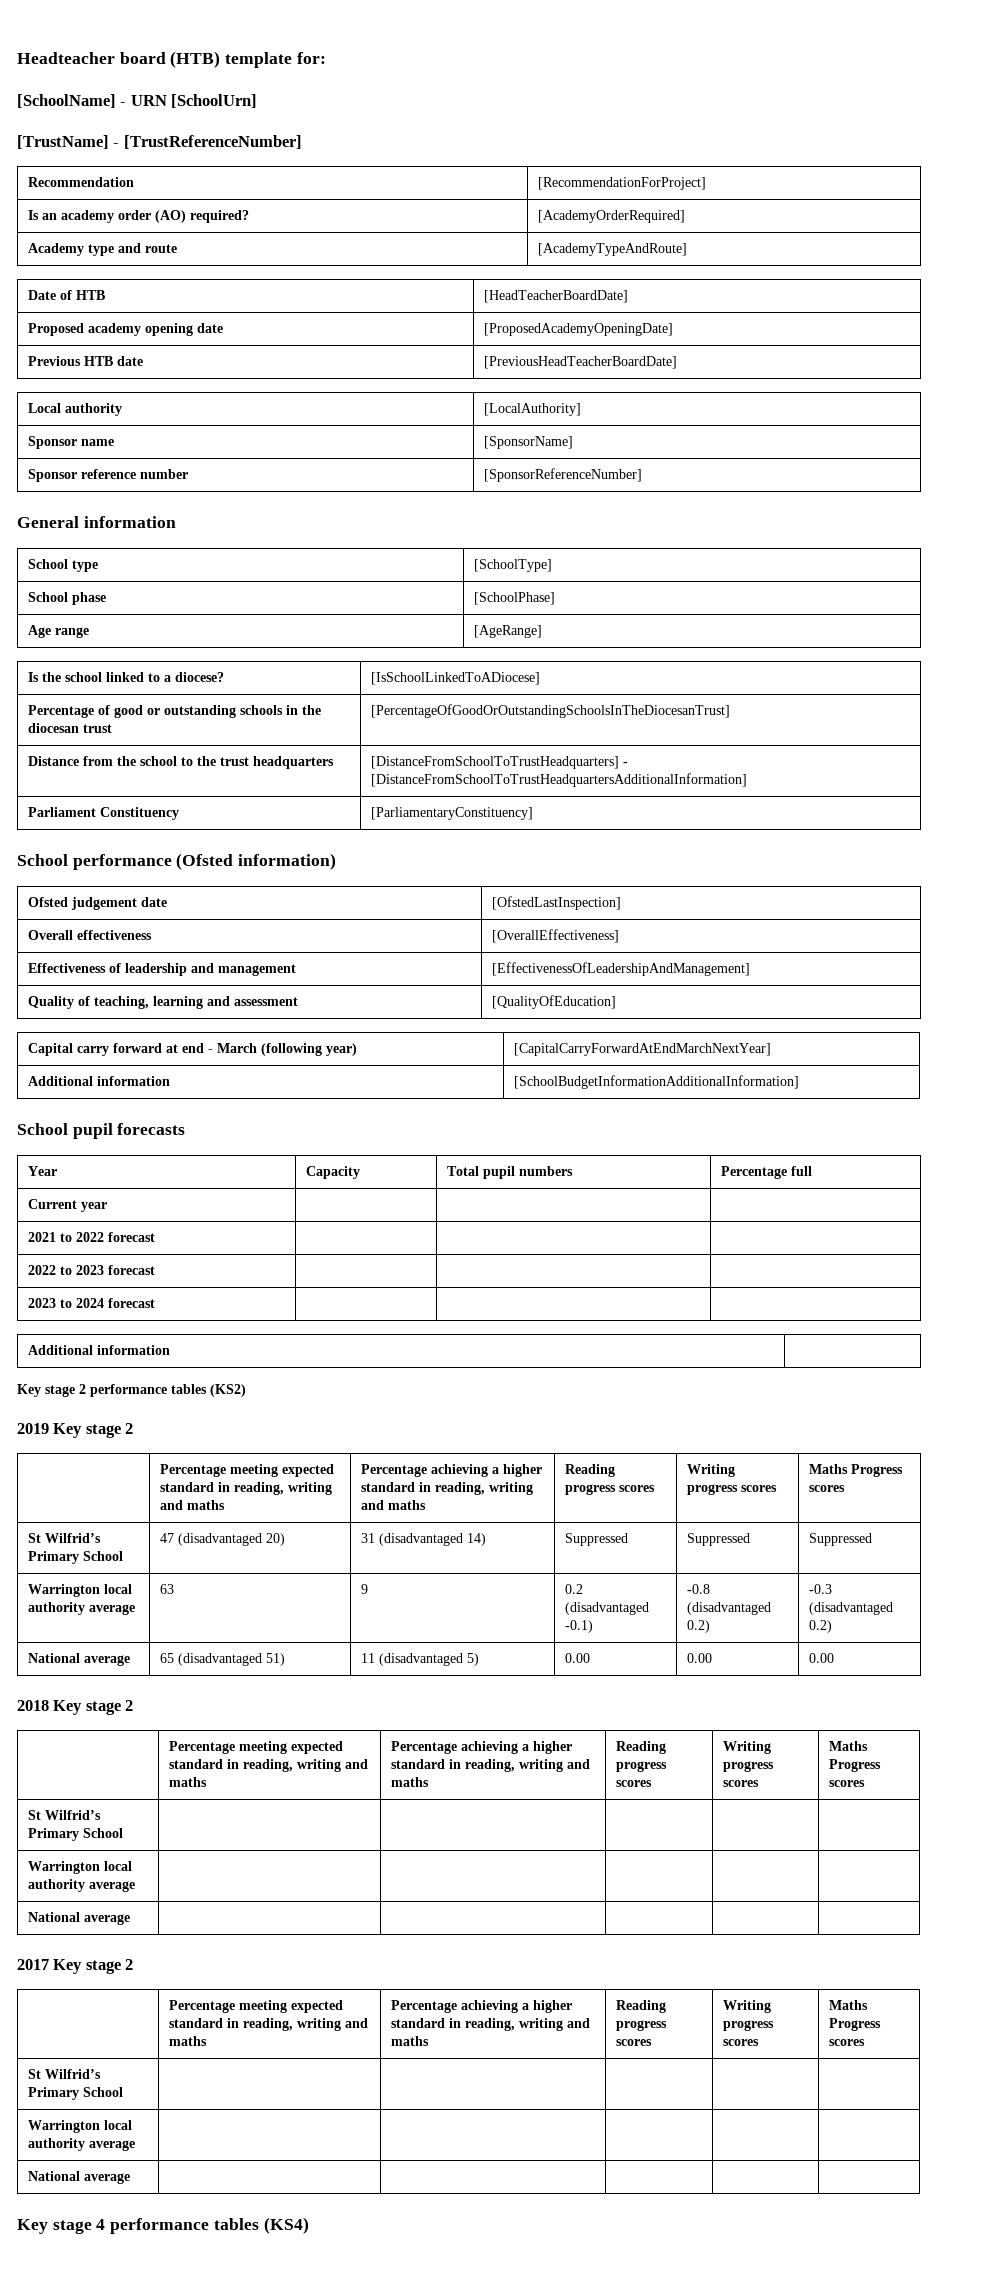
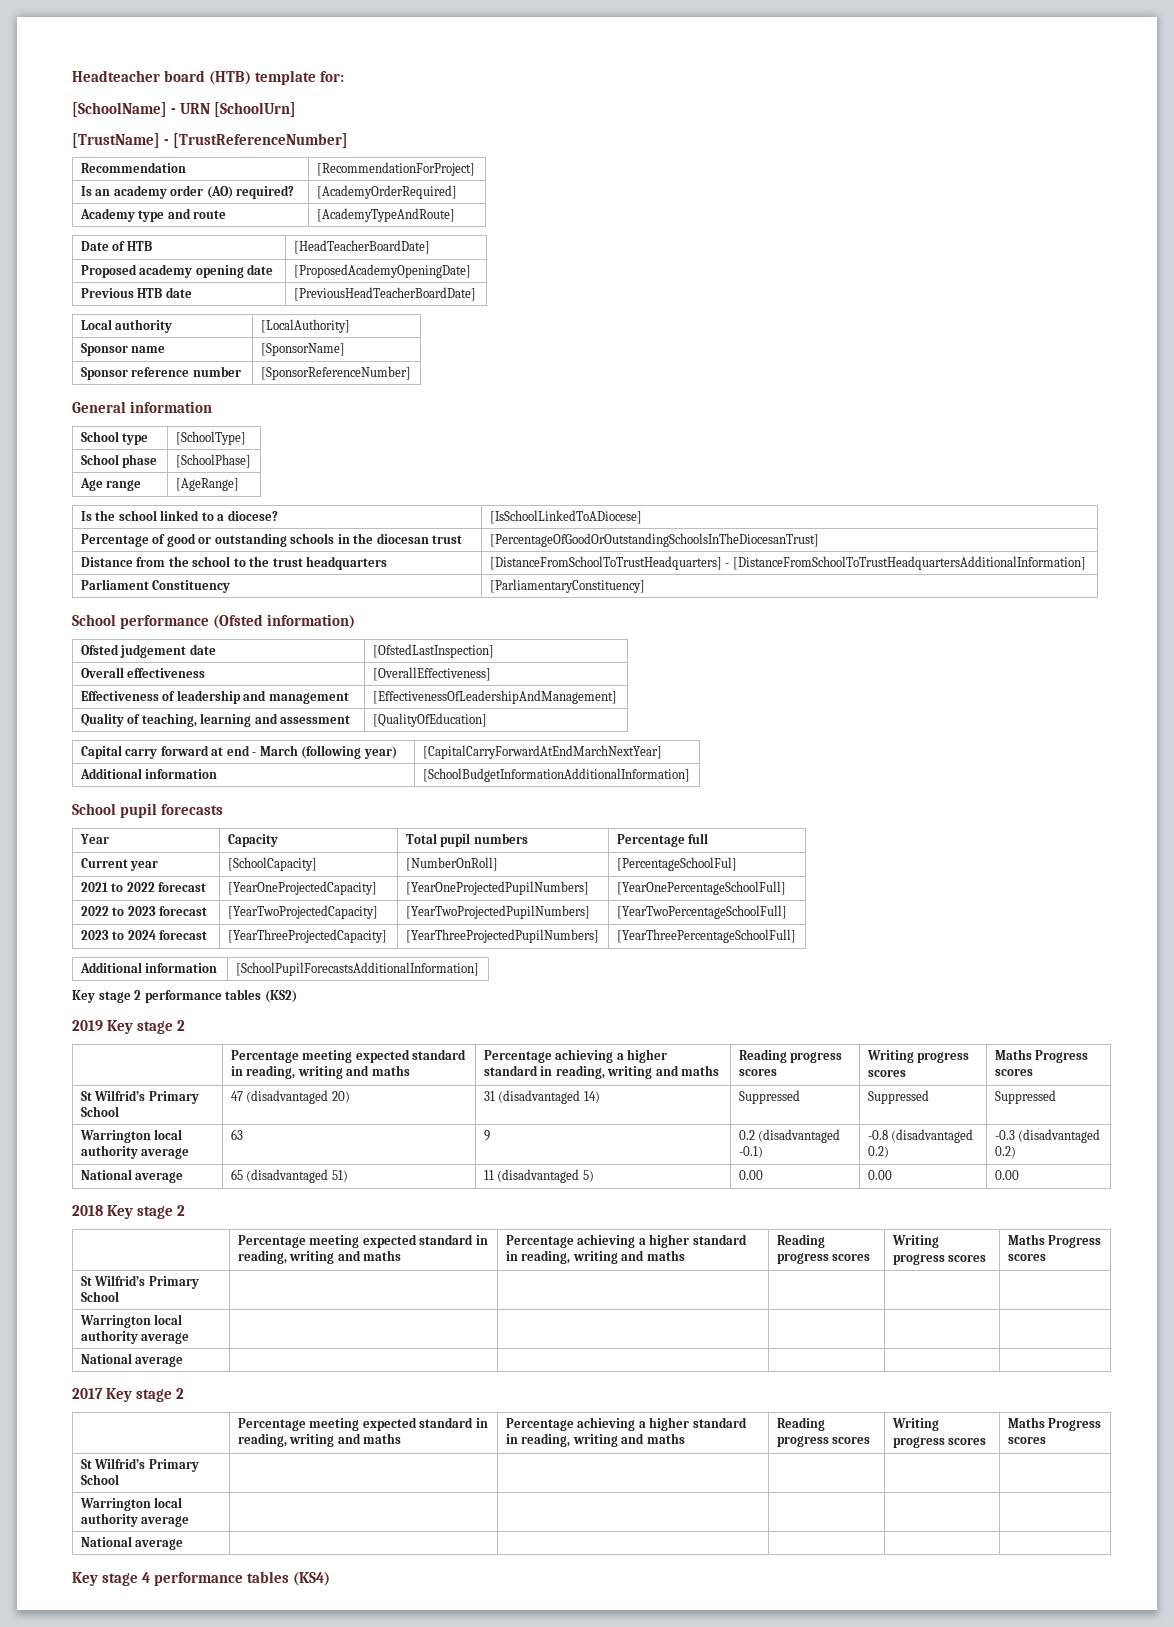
(108, 1207) | | -> [227,857,317,871] [405,857,498,871] [616,857,737,871] [SchoolCapacity] | [NumberOnRoll] | [PercentageSchoolFul]
(156, 1237) | | -> [227,881,377,895] [405,881,589,895] [616,881,786,895] [YearOneProjectedCapacity] | [YearOneProjectedPupilNumbers] | [YearOnePercentageSchoolFull]
(156, 1270) | | -> [227,905,378,919] [405,905,590,919] [616,905,787,919] [YearTwoProjectedCapacity] | [YearTwoProjectedPupilNumbers] | [YearTwoPercentageSchoolFull]
[28,1345,171,1355] | | // Additional information | -> [227,929,387,943] [405,929,599,943] [616,929,796,943] [79,962,218,973] [235,962,479,976] [YearThreeProjectedCapacity] | [YearThreeProjectedPupilNumbers] | [YearThreePercentageSchoolFull] // Additional information | [SchoolPupilForecastsAdditionalInformation]

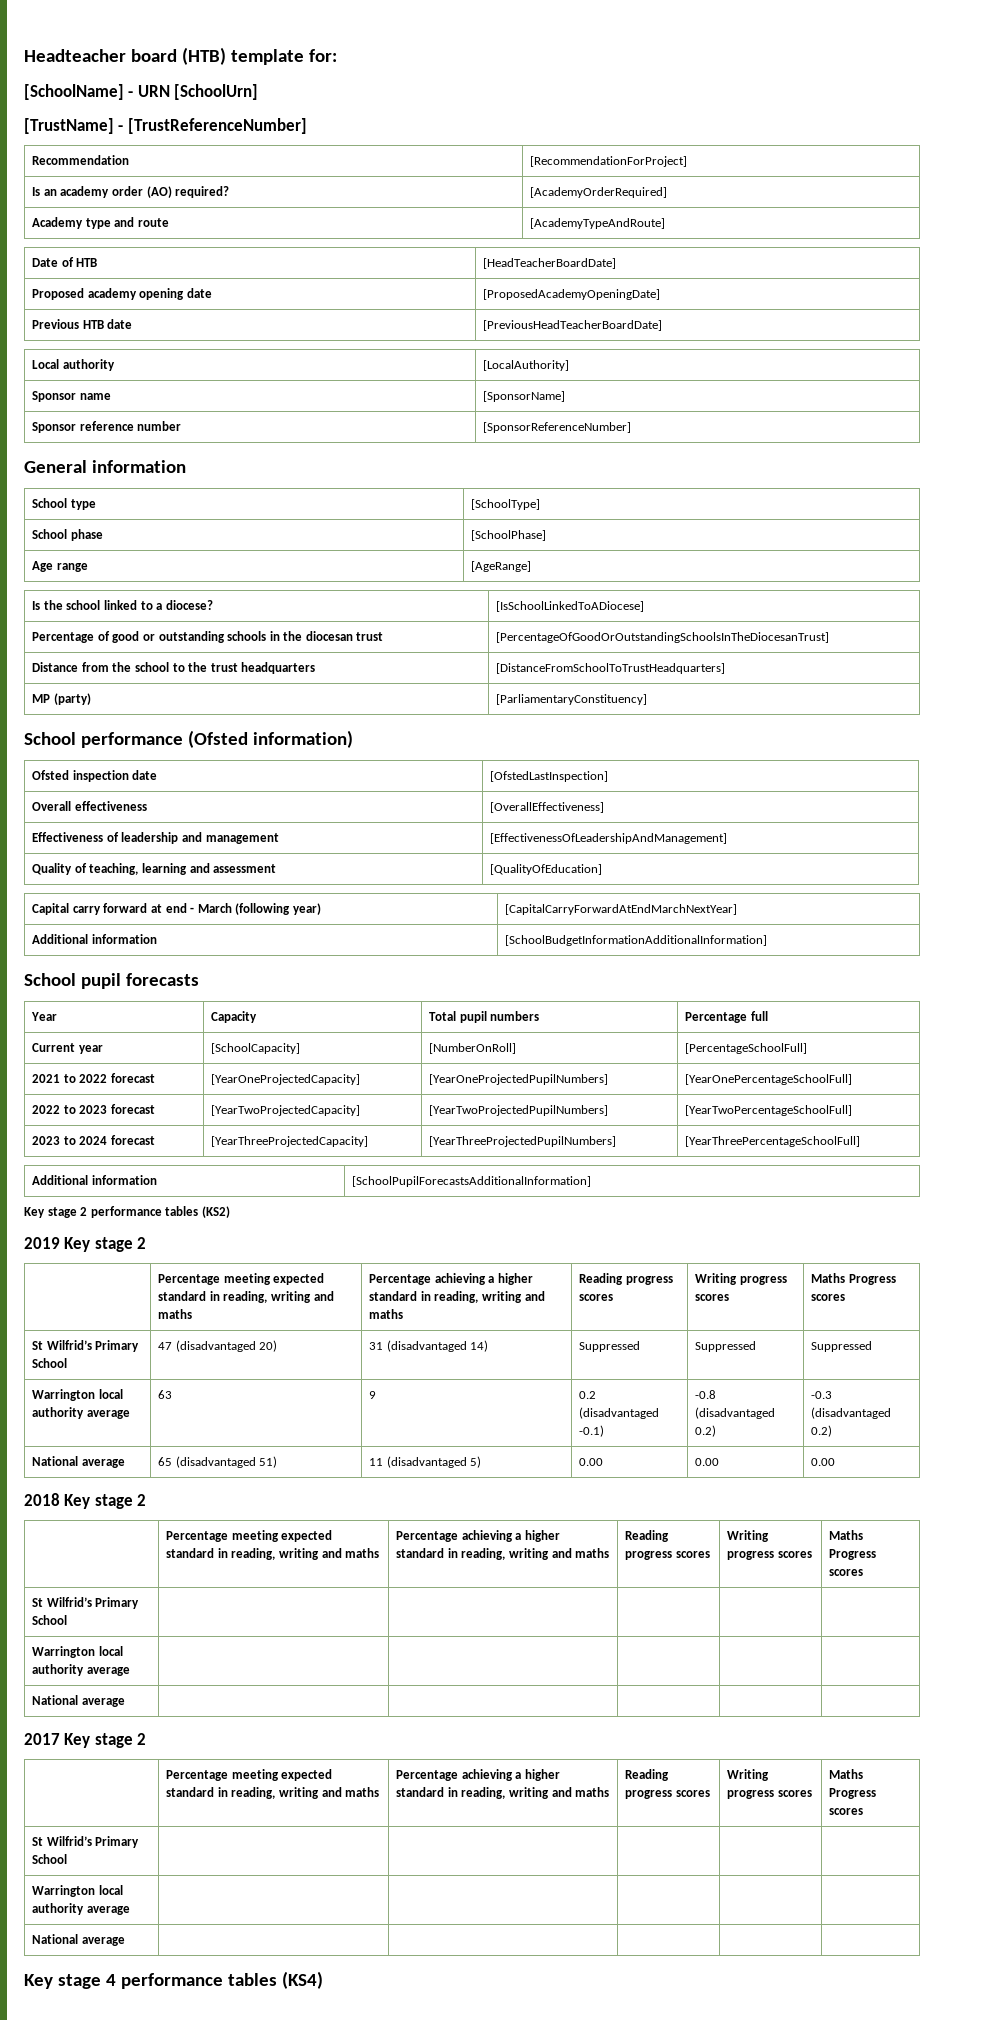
[725,556,1086,570] [80,579,231,593] - [DistanceFromSchoolToTrustHeadquartersAdditionalInformation] // Parliament Constituency -> [32,693,91,705] // MP (party)
[120,644,187,658] judgement -> [72,770,129,782] inspection
[616,857,737,871] [PercentageSchoolFul] -> [685,1043,808,1054] [PercentageSchoolFull]

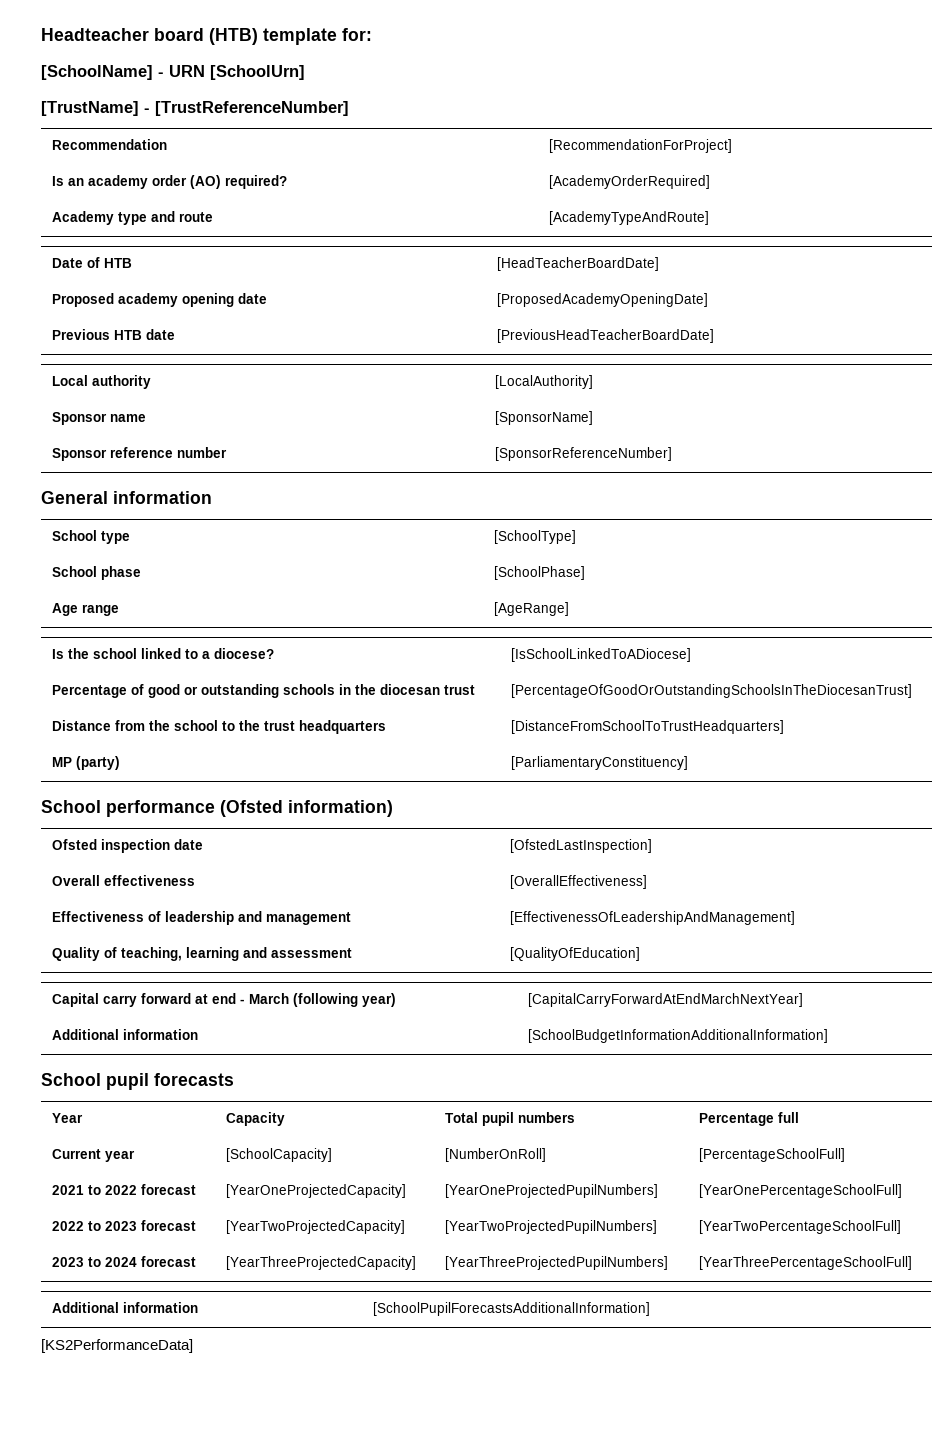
[24,1206,230,1218] [24,1237,147,1252] [158,1273,325,1285] [158,1291,334,1303] [158,1309,193,1319] [369,1273,533,1285] [369,1291,545,1303] [369,1309,404,1319] [579,1273,673,1285] [579,1294,614,1301] [695,1273,787,1285] [695,1294,730,1301] [811,1273,896,1285] [811,1294,846,1301] [32,1340,140,1352] [32,1358,68,1368] [158,1340,278,1352] [369,1340,489,1352] [579,1341,641,1352] [695,1341,757,1352] [811,1341,873,1352] [32,1389,123,1401] [32,1407,130,1419] [158,1390,173,1399] [369,1391,377,1399] [579,1391,597,1399] [579,1407,660,1419] [579,1425,605,1437] [695,1390,717,1399] [695,1407,776,1419] [695,1425,717,1437] [811,1391,833,1399] [811,1407,892,1419] [811,1425,833,1437] [32,1456,125,1468] [158,1456,278,1468] [369,1456,482,1468] [579,1458,604,1466] [695,1458,720,1466] [811,1458,836,1466] [24,1493,147,1509] [166,1530,333,1542] [166,1548,380,1560] [396,1530,560,1542] [396,1548,610,1560] [625,1530,670,1542] [625,1551,710,1560] [727,1530,770,1542] [727,1551,812,1560] [829,1530,864,1540] [829,1549,877,1560] [829,1569,864,1576] [32,1597,140,1609] [32,1615,68,1625] [32,1646,123,1658] [32,1664,130,1676] [32,1695,125,1707] [24,1733,147,1748] [166,1769,333,1781] [166,1787,380,1799] [396,1769,560,1781] [396,1787,610,1799] [625,1769,670,1781] [625,1790,710,1799] [727,1769,770,1781] [727,1790,812,1799] [829,1769,864,1779] [829,1788,877,1799] [829,1808,864,1815] [32,1836,140,1848] [32,1854,68,1864] [32,1885,123,1897] [32,1903,130,1915] [32,1934,125,1946] [24,1971,323,1989] Key stage 2 performance tables (KS2) // 2019 Key stage 2 // | Percentage meeting expected standard in reading, writing and maths | Percentage achieving a higher standard in reading, writing and maths | Reading progress scores | Writing progress scores | Maths Progress scores // St Wilfrid’s Primary School | 47 (disadvantaged 20) | 31 (disadvantaged 14) | Suppressed | Suppressed | Suppressed // Warrington local authority average | 63 | 9 | 0.2 (disadvantaged -0.1) | -0.8 (disadvantaged 0.2) | -0.3 (disadvantaged 0.2) // National average | 65 (disadvantaged 51) | 11 (disadvantaged 5) | 0.00 | 0.00 | 0.00 // 2018 Key stage 2 // | Percentage meeting expected standard in reading, writing and maths | Percentage achieving a higher standard in reading, writing and maths | Reading progress scores | Writing progress scores | Maths Progress scores // St Wilfrid’s Primary School | | | | | // Warrington local authority average | | | | | // National average | | | | | // 2017 Key stage 2 // | Percentage meeting expected standard in reading, writing and maths | Percentage achieving a higher standard in reading, writing and maths | Reading progress scores | Writing progress scores | Maths Progress scores // St Wilfrid’s Primary School | | | | | // Warrington local authority average | | | | | // National average | | | | | // Key stage 4 performance tables (KS4) -> [41,1339,193,1353] [KS2PerformanceData]

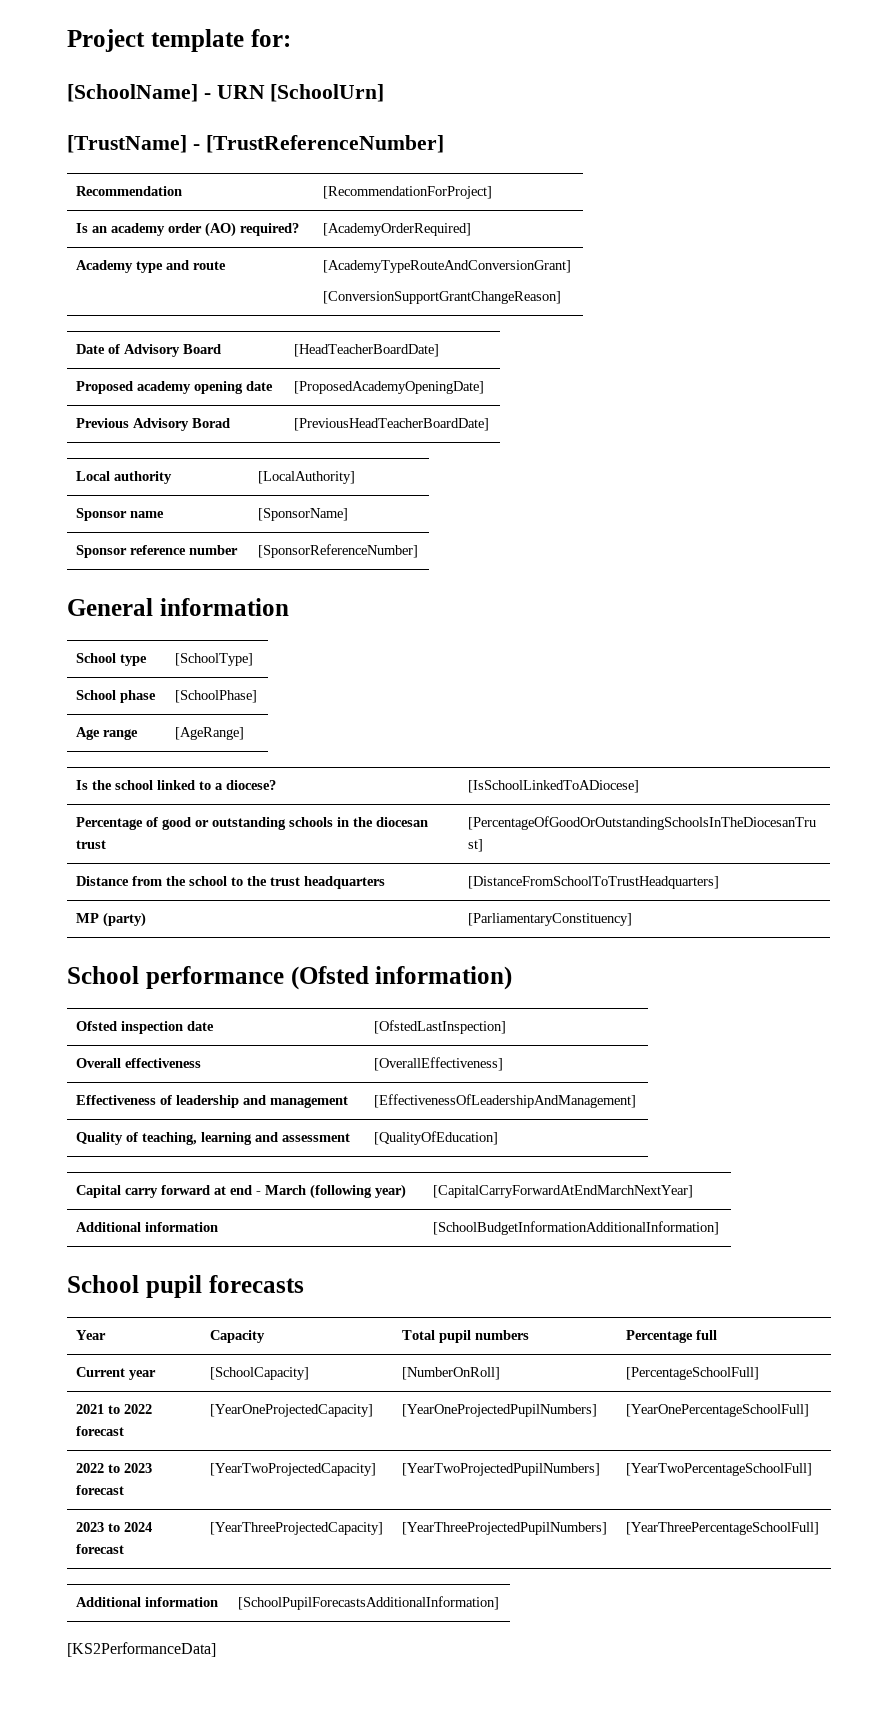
[41,28,258,45] Headteacher board (HTB) -> [67,29,145,52] Project
[549,211,710,225] [AcademyTypeAndRoute] -> [323,260,572,273] [323,291,562,304] [AcademyTypeRouteAndConversionGrant] // [ConversionSupportGrantChangeReason]
[104,258,133,268] HTB -> [124,344,222,357] Advisory Board
[114,329,176,340] HTB date -> [133,418,231,431] Advisory Borad

